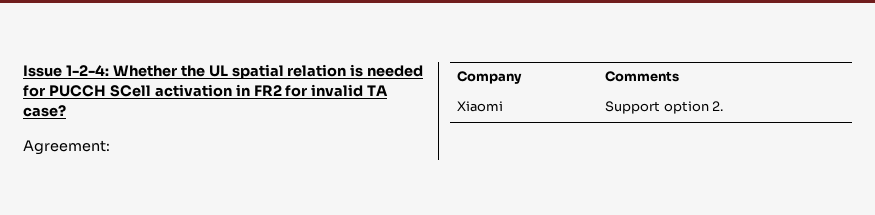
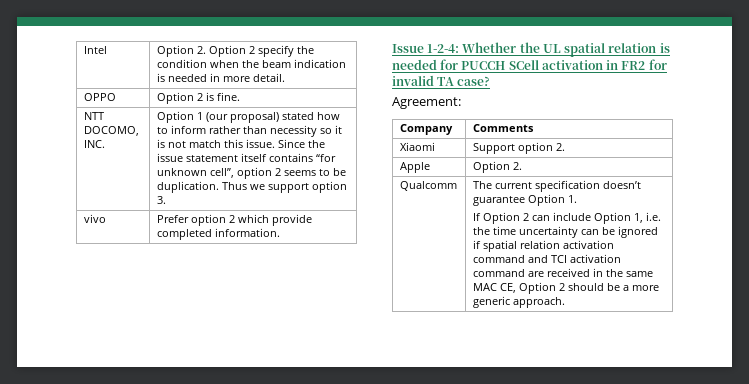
(23, 71) none -> [83,46,107,54] [156,45,314,57] [156,59,346,68] [156,73,285,82] [83,93,116,101] [156,92,240,104] [83,112,104,120] [83,126,139,136] [83,140,105,148] [156,111,340,123] [156,125,342,137] [156,139,325,148] [156,153,336,162] [156,167,346,179] [156,181,347,193] [156,196,166,204] [83,214,106,223] [156,214,312,226] [156,228,280,240] Intel | Option 2. Option 2 specify the condition when the beam indication is needed in more detail. // OPPO | Option 2 is fine. // NTT DOCOMO, INC. | Option 1 (our proposal) stated how to inform rather than necessity so it is not match this issue. Since the issue statement itself contains “for unknown cell”, option 2 seems to be duplication. Thus we support option 3. // vivo | Prefer option 2 which provide completed information. //
(724, 106) none -> [399,162,430,173] [472,161,522,173] [399,181,457,191] [472,180,641,192] [472,194,577,206] [472,212,661,224] [472,226,658,238] [472,240,614,252] [472,254,621,263] [472,268,653,277] [472,282,659,294] [472,296,565,308] // Apple | Option 2. // Qualcomm | The current specification doesn’t guarantee Option 1. // If Option 2 can include Option 1, i.e. the time uncertainty can be ignored if spatial relation activation command and TCI activation command are received in the same MAC CE, Option 2 should be a more generic approach.

